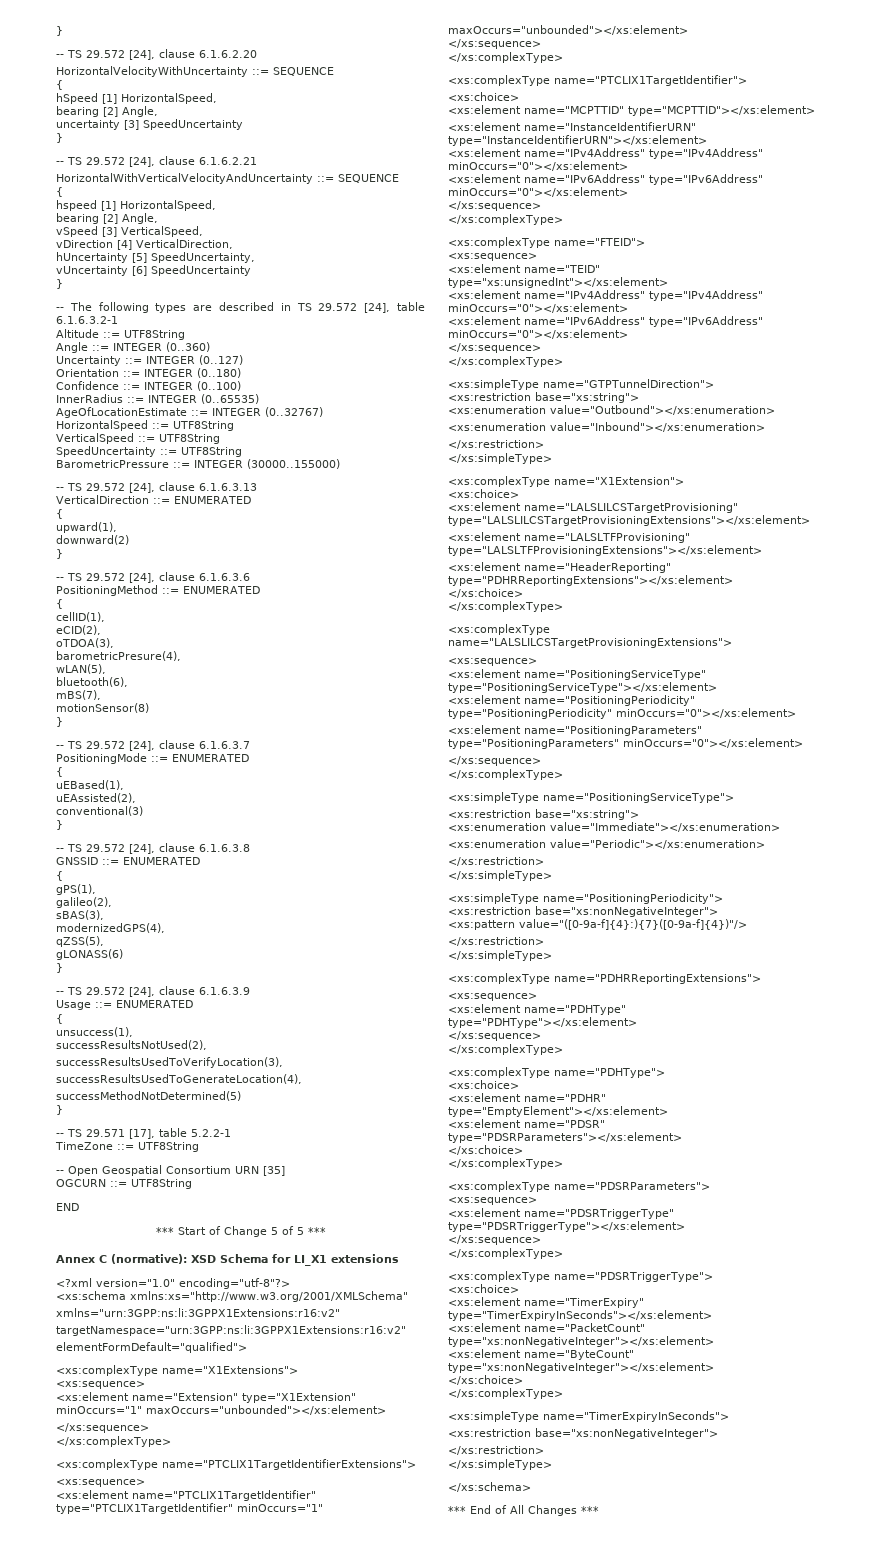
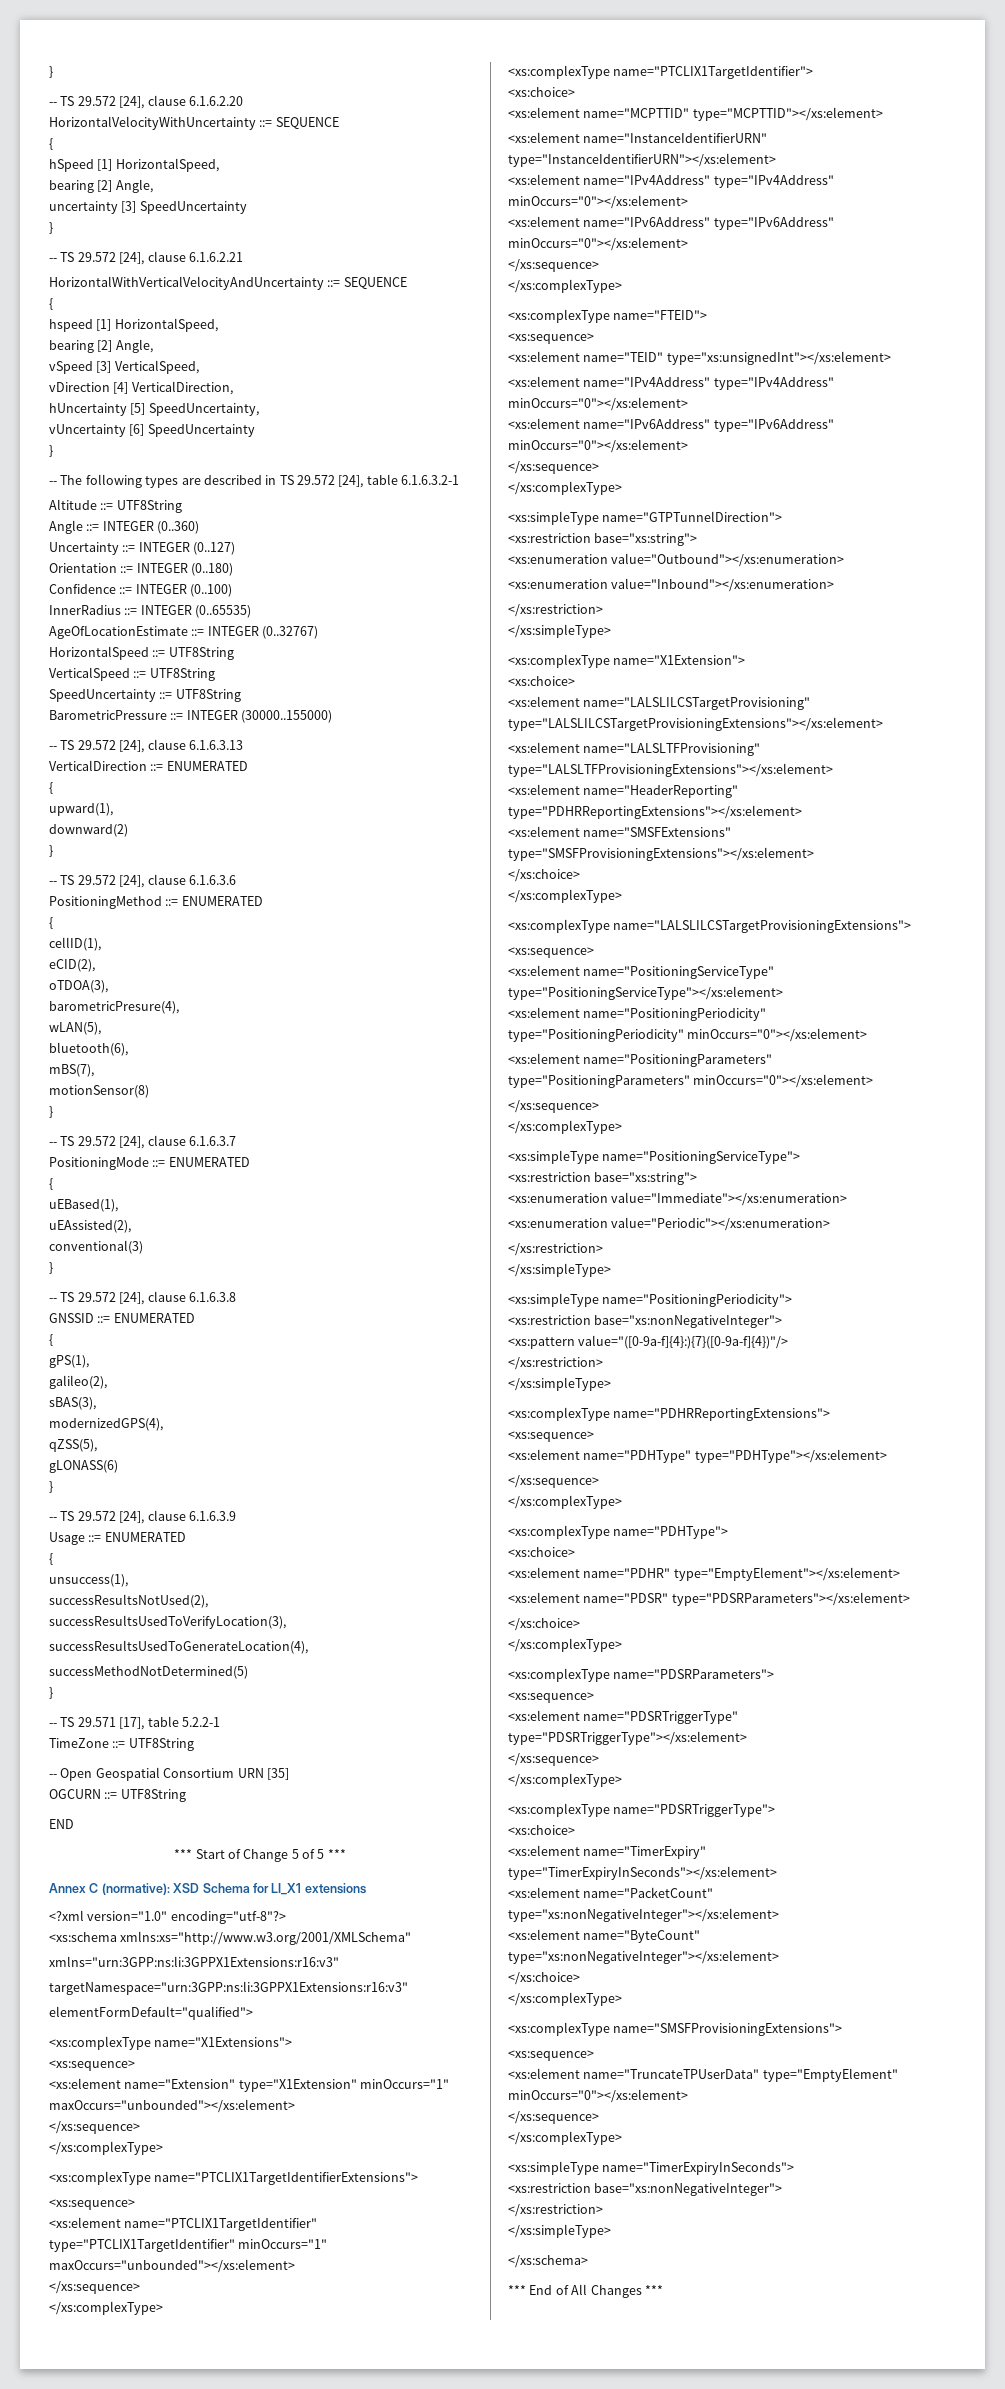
[56,1308,340,1317] [56,1325,406,1336] xmlns="urn:3GPP:ns:li:3GPPX1Extensions:r16:v2" // targetNamespace="urn:3GPP:ns:li:3GPPX1Extensions:r16:v2" -> [49,1956,339,1967] [49,1981,408,1995] xmlns="urn:3GPP:ns:li:3GPPX1Extensions:r16:v3" // targetNamespace="urn:3GPP:ns:li:3GPPX1Extensions:r16:v3"
(733, 580) none -> [508,826,732,837] [508,847,814,861] // <xs:element name="SMSFExtensions" type="SMSFProvisioningExtensions"></xs:element>
(563, 1393) none -> [508,2022,843,2036] [508,2050,594,2061] [508,2068,898,2082] [508,2089,688,2103] [508,2111,599,2124] [508,2131,622,2145] // <xs:complexType name="SMSFProvisioningExtensions"> // <xs:sequence> // <xs:element name="TruncateTPUserData" type="EmptyElement" minOccurs="0"></xs:element> // </xs:sequence> // </xs:complexType>

